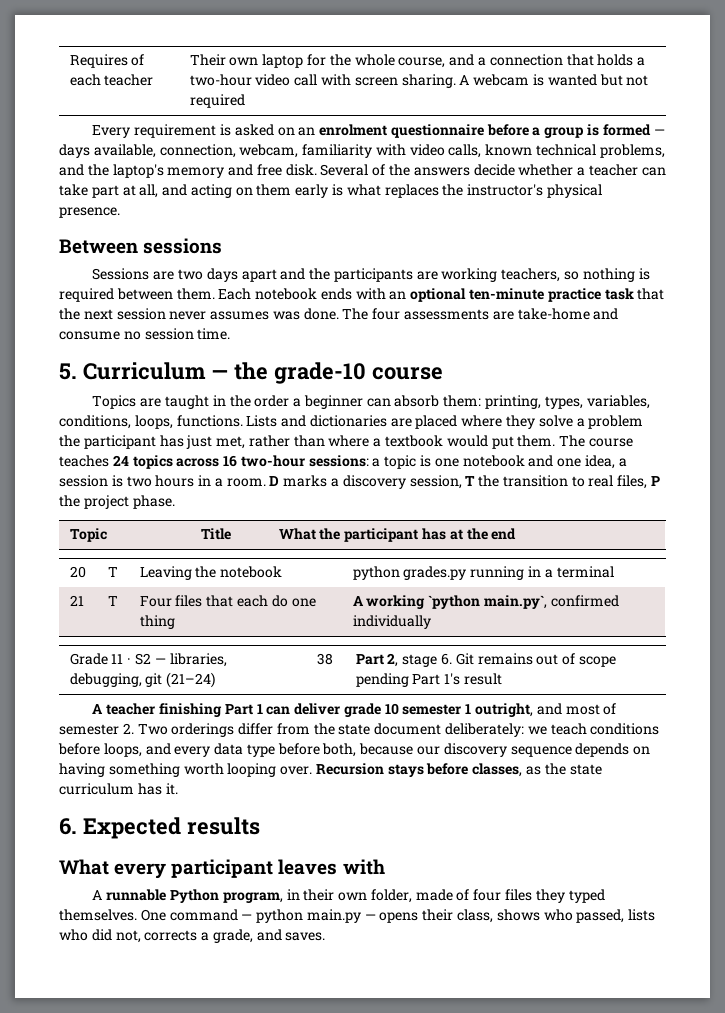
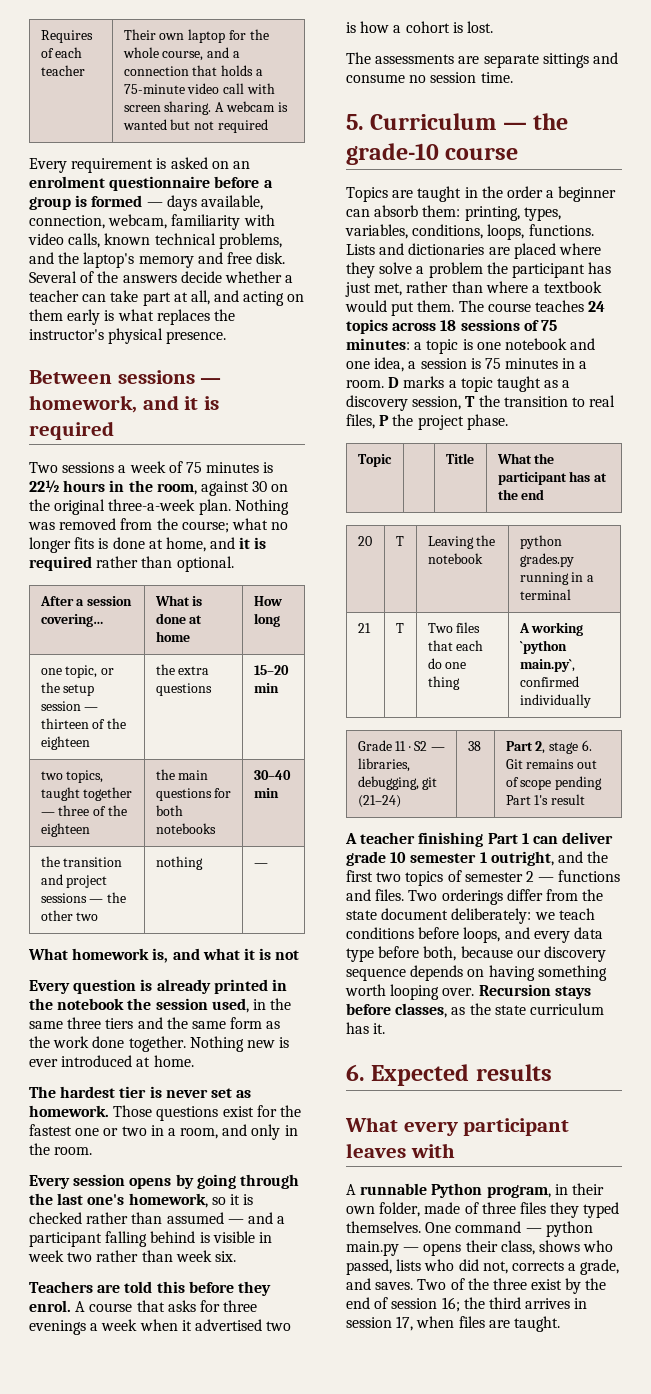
[189,74,252,86] two-hour -> [123,84,185,94] 75-minute
[92,268,650,282] [59,288,665,302] [59,308,590,320] // Sessions are two days apart and the participants are working teachers, so nothing is required between them. Each notebook ends with an optional ten-minute practice task that the next session never assumes was done. The four assessments are take-home -> [200,378,222,384] [29,395,220,413] [29,421,114,440] [29,461,274,473] [29,480,289,496] [29,499,289,515] [28,518,289,533] [29,537,267,553] [29,556,234,572] [39,596,133,606] [40,614,104,627] [154,595,203,606] [155,613,203,624] [155,631,190,642] [253,596,282,606] [253,613,280,627] [40,665,115,678] [40,682,95,696] [40,701,99,711] [40,718,127,729] [40,736,90,750] [155,664,210,675] [155,683,212,696] [253,665,289,675] [253,683,279,693] [40,770,104,783] [40,787,133,801] [40,805,127,816] [40,823,90,837] [155,769,209,780] [155,788,232,801] [155,805,183,816] [155,823,216,834] [253,770,291,780] [253,788,279,798] [40,856,123,867] [40,874,108,888] [40,892,127,903] [40,910,99,921] [155,856,203,870] [253,863,268,867] [28,948,300,963] [29,979,287,994] [29,998,292,1013] [29,1017,281,1029] [29,1036,290,1052] [29,1055,194,1067] [29,1086,252,1098] [29,1105,301,1121] [29,1124,298,1140] [29,1143,93,1155] [29,1174,299,1189] [29,1193,254,1208] [29,1212,286,1224] [29,1231,272,1247] [28,1250,236,1262] [29,1281,271,1296] [29,1300,258,1312] [29,1319,292,1335] [346,21,493,33] [346,52,589,68] — homework, and it is required // Two sessions a week of 75 minutes is 22½ hours in the room, against 30 on the original three-a-week plan. Nothing was removed from the course; what no longer fits is done at home, and it is required rather than optional. // After a session covering… | What is done at home | How long // one topic, or the setup session — thirteen of the eighteen | the extra questions | 15–20 min // two topics, taught together — three of the eighteen | the main questions for both notebooks | 30–40 min // the transition and project sessions — the other two | nothing | — // What homework is, and what it is not // Every question is already printed in the notebook the session used, in the same three tiers and the same form as the work done together. Nothing new is ever introduced at home. // The hardest tier is never set as homework. Those questions exist for the fastest one or two in a room, and only in the room. // Every session opens by going through the last one's homework, so it is checked rather than assumed — and a participant falling behind is visible in week two rather than week six. // Teachers are told this before they enrol. A course that asks for three evenings a week when it advertised two is how a cohort is lost. // The assessments are separate sittings
[223,455,369,467] 16 two-hour sessions: -> [440,319,557,331] [346,338,410,350] 18 sessions of 75 minutes:
[126,475,195,487] two hours -> [484,358,559,369] 75 minutes
(340, 482) none -> [460,376,571,392] topic taught as a
[139,596,172,607] Four -> [427,623,453,633] Two
[565,703,617,715] [59,723,134,735] most of semester 2. -> [587,851,609,863] [346,870,621,886] [346,889,405,901] the first two topics of semester 2 — functions and files.
[473,889,502,901] four -> [481,1202,516,1214] three
(326, 936) none -> [417,1278,607,1294] [346,1297,588,1312] [346,1316,560,1332] Two of the three exist by the end of session 16; the third arrives in session 17, when files are taught.

